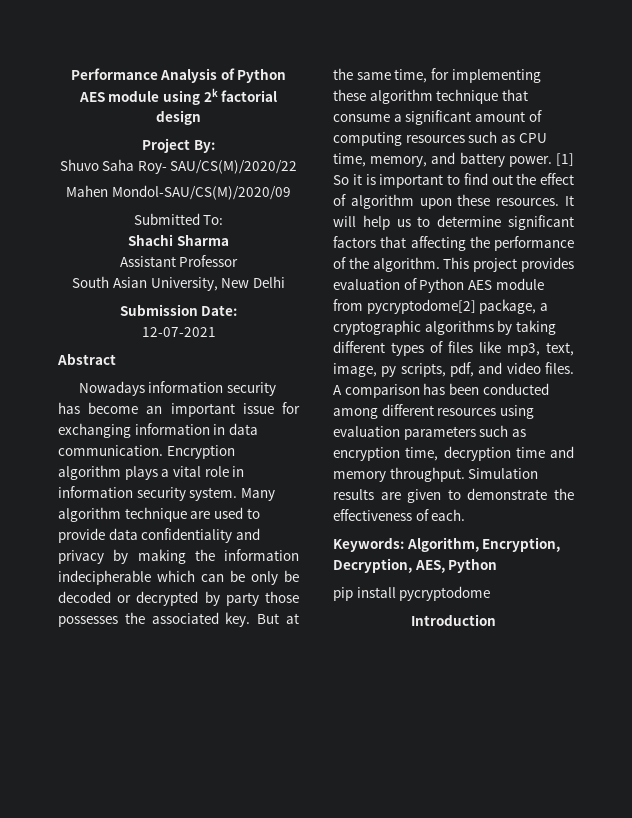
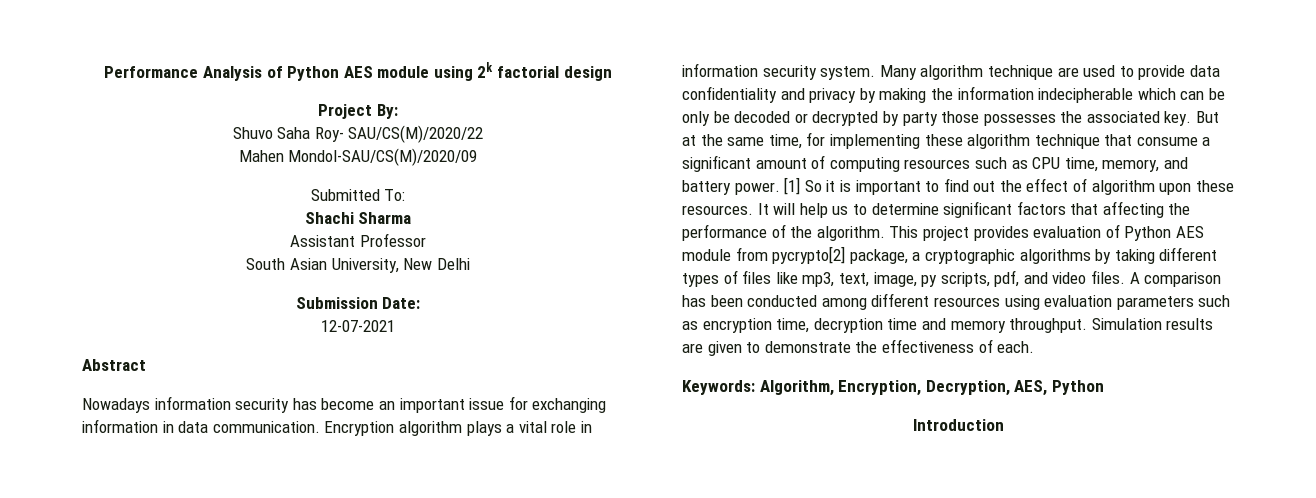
[366,299,476,314] pycryptodome[2] -> [772,246,846,264] pycrypto[2]
[333,586,491,601] // pip install pycryptodome -> (1104, 387) none

